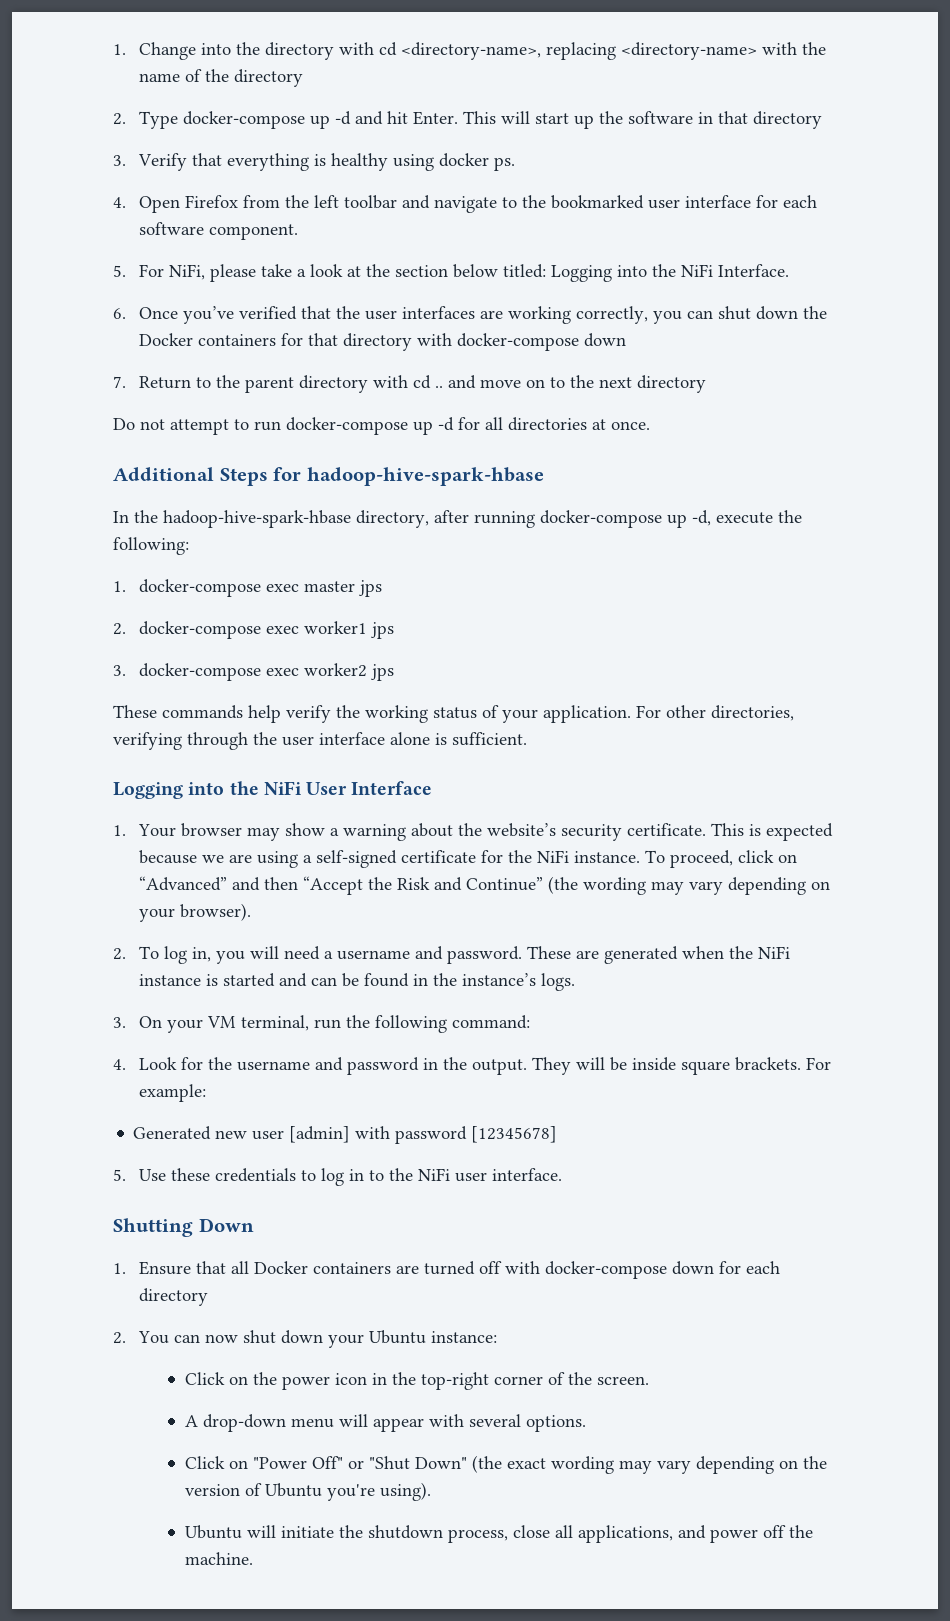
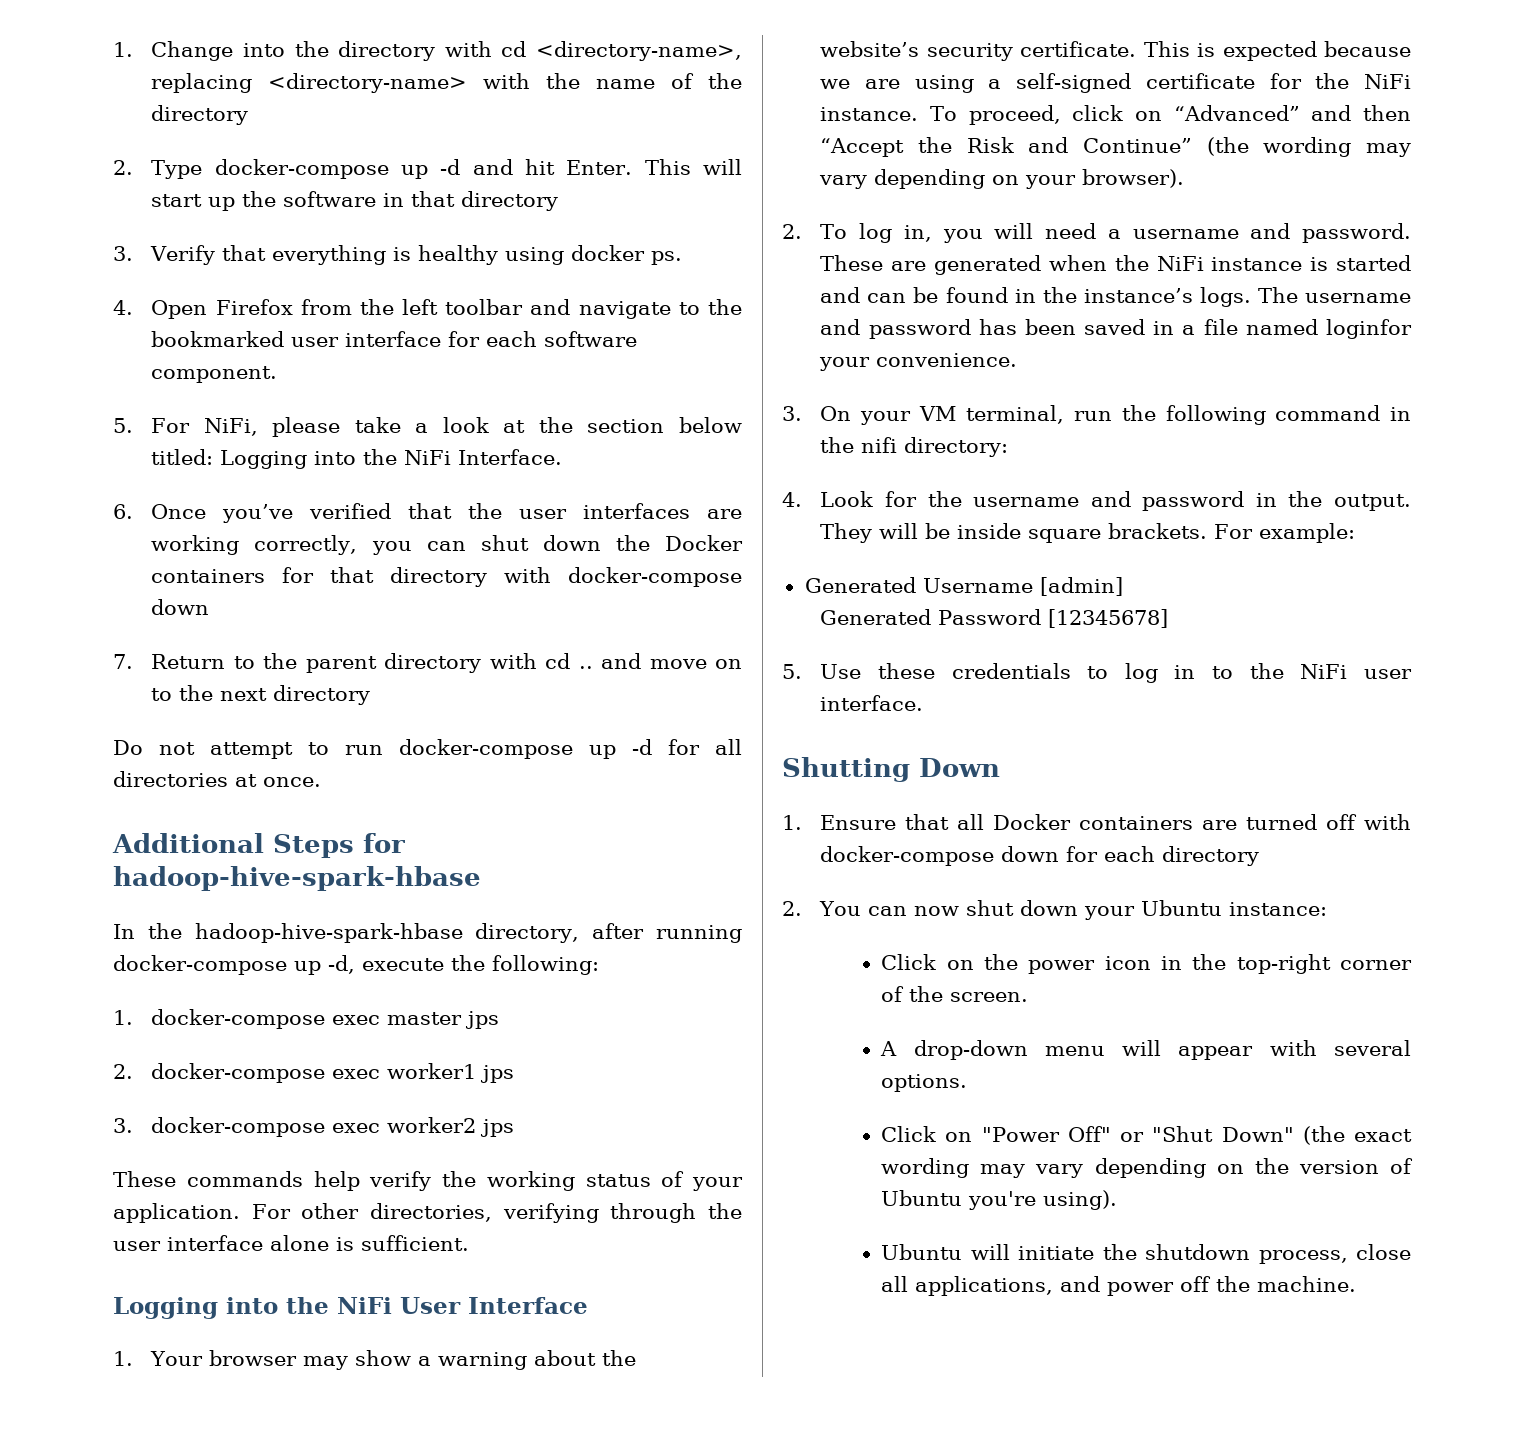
(575, 982) none -> [1257,287,1411,303] [820,319,1412,339] [819,353,1018,371] The username and password has been saved in a file named loginfor your convenience.
[451,1015,530,1029] command: -> [1275,405,1411,421] [820,437,1009,457] command in the nifi directory:
[215,1130,285,1140] new user -> [922,578,1033,593] Username
[355,1126,468,1144] with password -> [820,609,1042,625] // Generated Password

